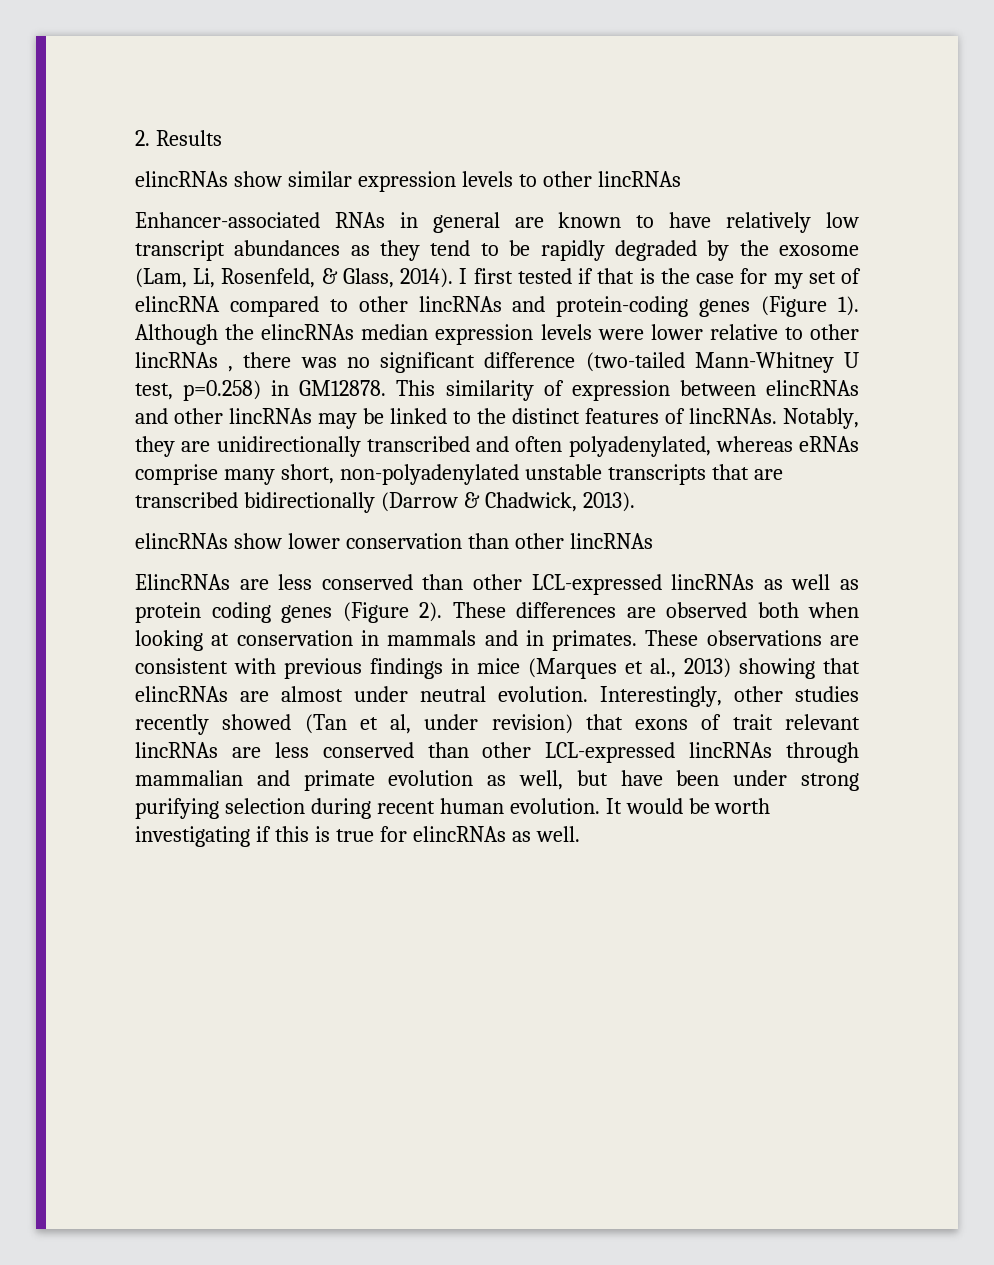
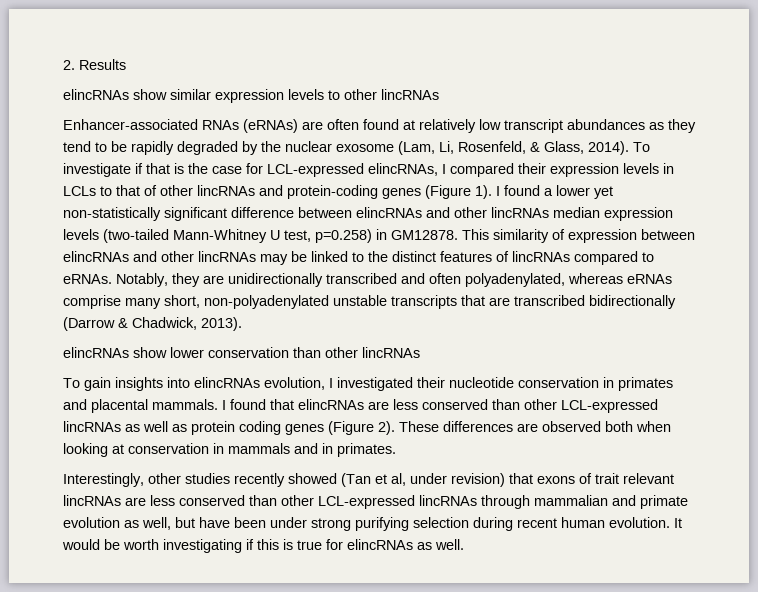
[399,212,712,233] in general are known to have -> [243,119,415,133] (eRNAs) are often found at
(769, 248) none -> [285,141,332,152] nuclear
[459,268,572,284] I first tested -> [633,142,650,152] [63,163,131,177] To investigate
[773,268,862,289] [135,296,348,317] my set of elincRNA compared to -> [267,163,674,177] [63,185,157,196] LCL-expressed elincRNAs, I compared their expression levels in LCLs to that of
[135,324,860,345] [135,352,576,373] Although the elincRNAs median expression levels were lower relative to other lincRNAs , there was no significant difference -> [496,185,613,199] [63,207,673,221] [63,229,99,240] I found a lower yet non-statistically significant difference between elincRNAs and other lincRNAs median expression levels
[689,408,777,424] lincRNAs. -> [512,251,654,265] [63,274,112,284] lincRNAs compared to eRNAs.
[135,574,230,590] ElincRNAs -> [63,377,673,391] [63,399,364,413] To gain insights into elincRNAs evolution, I investigated their nucleotide conservation in primates and placental mammals. I found that elincRNAs
[645,630,859,646] [135,658,860,679] [135,686,588,702] These observations are consistent with previous findings in mice (Marques et al., 2013) showing that elincRNAs are almost under neutral evolution. -> (396, 450) //

